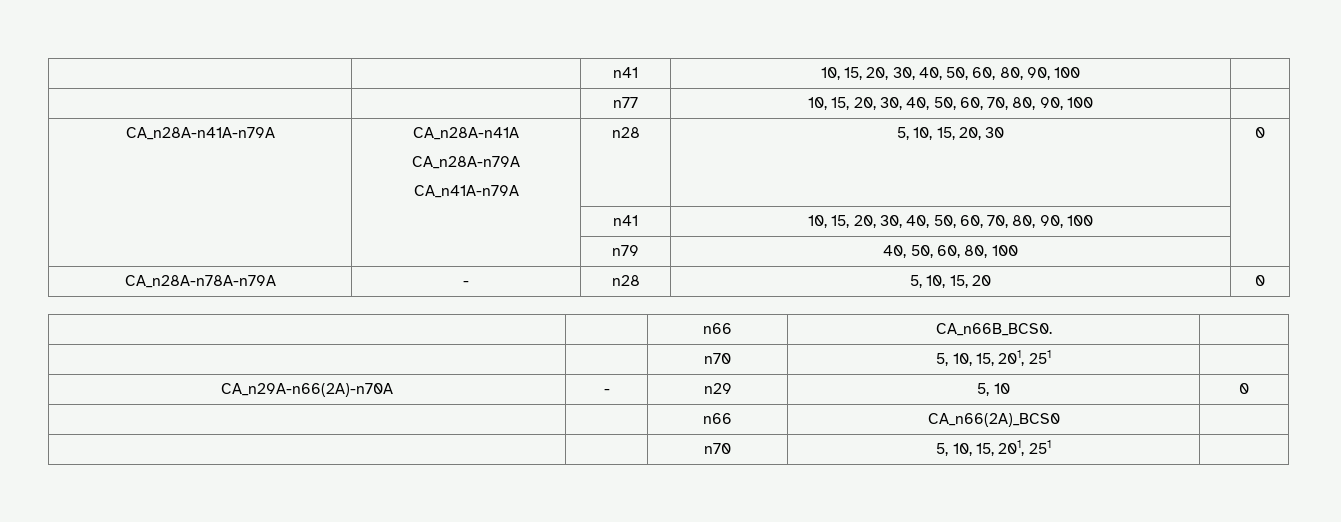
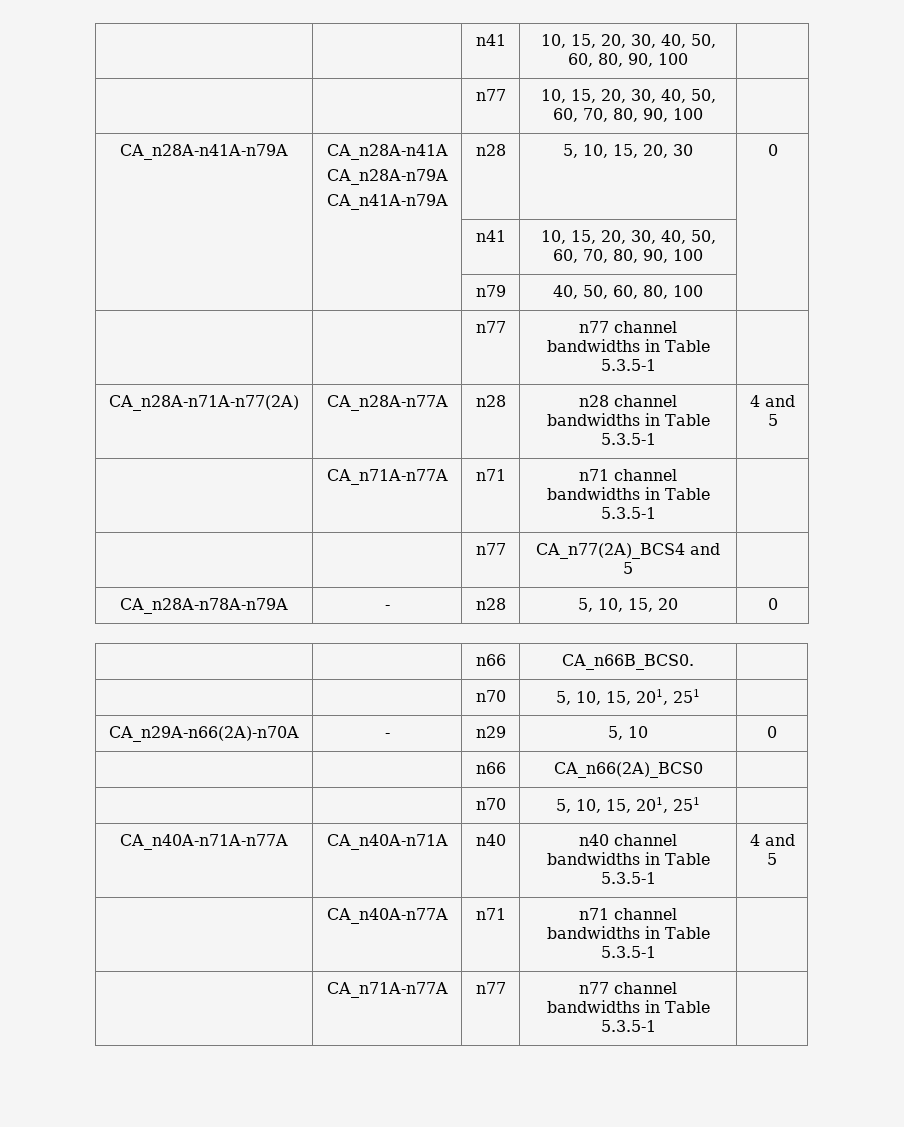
(1018, 250) none -> [475,321,506,333] [579,321,677,333] [546,339,710,352] [600,359,656,371] [109,395,299,411] [326,395,448,411] [475,395,506,407] [579,395,677,407] [546,413,710,426] [600,433,656,445] [750,395,795,407] [767,414,778,426] [326,469,448,485] [475,469,506,481] [579,469,677,481] [546,487,710,500] [600,507,656,519] [475,543,506,555] [536,543,721,559] [623,562,633,574] // | | n77 | n77 channel bandwidths in Table 5.3.5-1 | // CA_n28A-n71A-n77(2A) | CA_n28A-n77A | n28 | n28 channel bandwidths in Table 5.3.5-1 | 4 and 5 // | CA_n71A-n77A | n71 | n71 channel bandwidths in Table 5.3.5-1 | // | | n77 | CA_n77(2A)_BCS4 and 5 |
(1051, 447) none -> [120,834,288,850] [326,834,448,850] [475,834,506,846] [579,834,677,846] [546,852,710,865] [600,872,656,884] [749,834,795,846] [767,853,777,865] [326,908,448,924] [475,908,506,920] [579,908,677,920] [546,926,710,939] [600,946,656,958] [326,982,448,998] [475,982,506,994] [579,982,677,994] [546,1000,710,1013] [600,1020,656,1032] // CA_n40A-n71A-n77A | CA_n40A-n71A | n40 | n40 channel bandwidths in Table 5.3.5-1 | 4 and 5 // | CA_n40A-n77A | n71 | n71 channel bandwidths in Table 5.3.5-1 | // | CA_n71A-n77A | n77 | n77 channel bandwidths in Table 5.3.5-1 |

